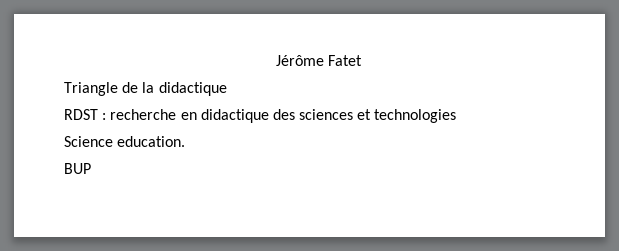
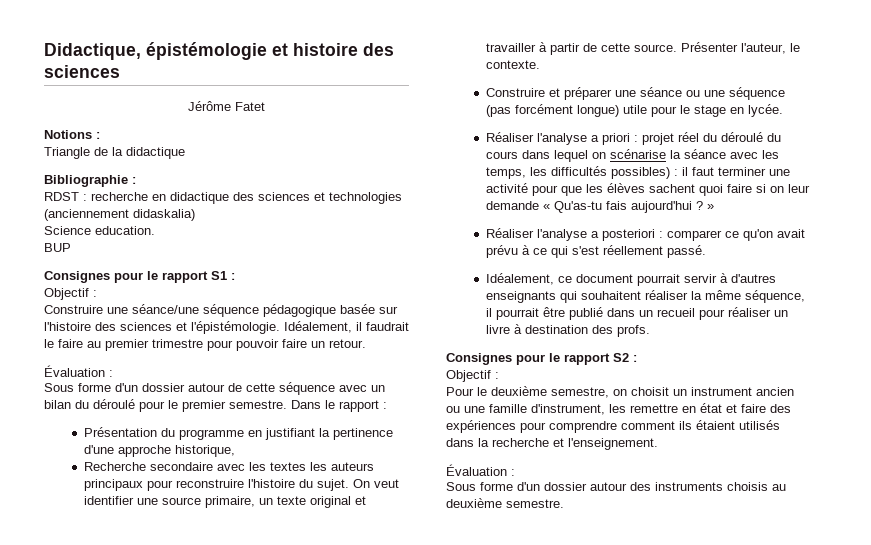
(275, 60) none -> [44,42,394,60] [44,65,120,78] Didactique, épistémologie et histoire des sciences //
(363, 60) none -> [44,130,100,139] // Notions :
(227, 89) none -> [44,175,136,187] // Bibliographie :
(457, 116) none -> [44,209,195,221] (anciennement didaskalia)
(91, 168) none -> [44,271,235,283] [44,288,97,300] [44,304,398,317] [44,321,409,334] [44,339,366,351] [44,365,113,377] [44,382,385,395] [44,399,387,412] [84,427,394,440] [84,445,236,457] [84,462,375,471] [84,479,400,491] [84,496,367,508] [486,42,801,55] [486,60,541,69] [486,87,786,100] [486,104,784,117] [486,132,782,145] [486,149,780,162] [486,166,791,179] [486,183,811,196] [486,201,715,213] [486,228,806,241] [486,245,707,258] [486,273,777,286] [486,290,806,303] [486,307,789,320] [486,324,651,337] [446,353,637,365] [446,370,499,382] [446,386,794,398] [446,403,791,415] [446,420,780,433] [446,438,658,450] [446,464,515,476] [446,482,786,491] [446,498,564,508] // Consignes pour le rapport S1 : // Objectif : // Construire une séance/une séquence pédagogique basée sur l'histoire des sciences et l'épistémologie. Idéalement, il faudrait le faire au premier trimestre pour pouvoir faire un retour. // Évaluation : // Sous forme d'un dossier autour de cette séquence avec un bilan du déroulé pour le premier semestre. Dans le rapport : // Présentation du programme en justifiant la pertinence d'une approche historique, // Recherche secondaire avec les textes les auteurs principaux pour reconstruire l'histoire du sujet. On veut identifier une source primaire, un texte original et travailler à partir de cette source. Présenter l'auteur, le contexte. // Construire et préparer une séance ou une séquence (pas forcément longue) utile pour le stage en lycée. // Réaliser l'analyse a priori : projet réel du déroulé du cours dans lequel on scénarise la séance avec les temps, les difficultés possibles) : il faut terminer une activité pour que les élèves sachent quoi faire si on leur demande « Qu'as-tu fais aujourd'hui ? » // Réaliser l'analyse a posteriori : comparer ce qu'on avait prévu à ce qui s'est réellement passé. // Idéalement, ce document pourrait servir à d'autres enseignants qui souhaitent réaliser la même séquence, il pourrait être publié dans un recueil pour réaliser un livre à destination des profs. // Consignes pour le rapport S2 : // Objectif : // Pour le deuxième semestre, on choisit un instrument ancien ou une famille d'instrument, les remettre en état et faire des expériences pour comprendre comment ils étaient utilisés dans la recherche et l'enseignement. // Évaluation : // Sous forme d'un dossier autour des instruments choisis au deuxième semestre.

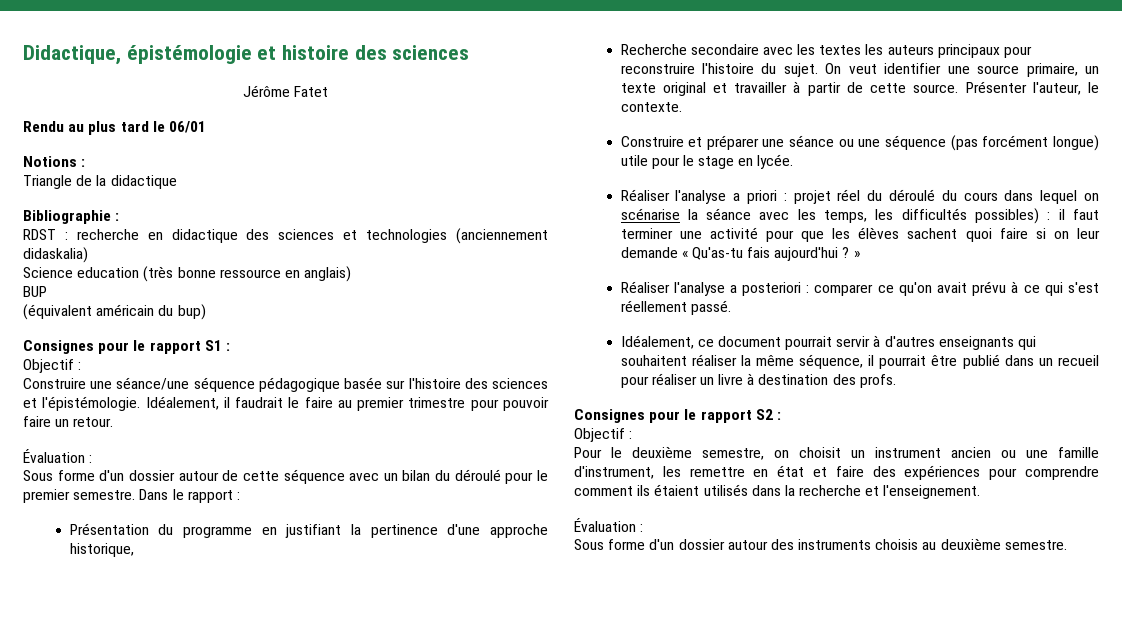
(265, 106) none -> [23,121,206,135] // Rendu au plus tard le 06/01
[95,226,155,235] [44,243,71,252] education. // BUP -> [77,266,352,282] [23,286,47,297] [23,304,206,320] education (très bonne ressource en anglais) // BUP // (équivalent américain du bup)

